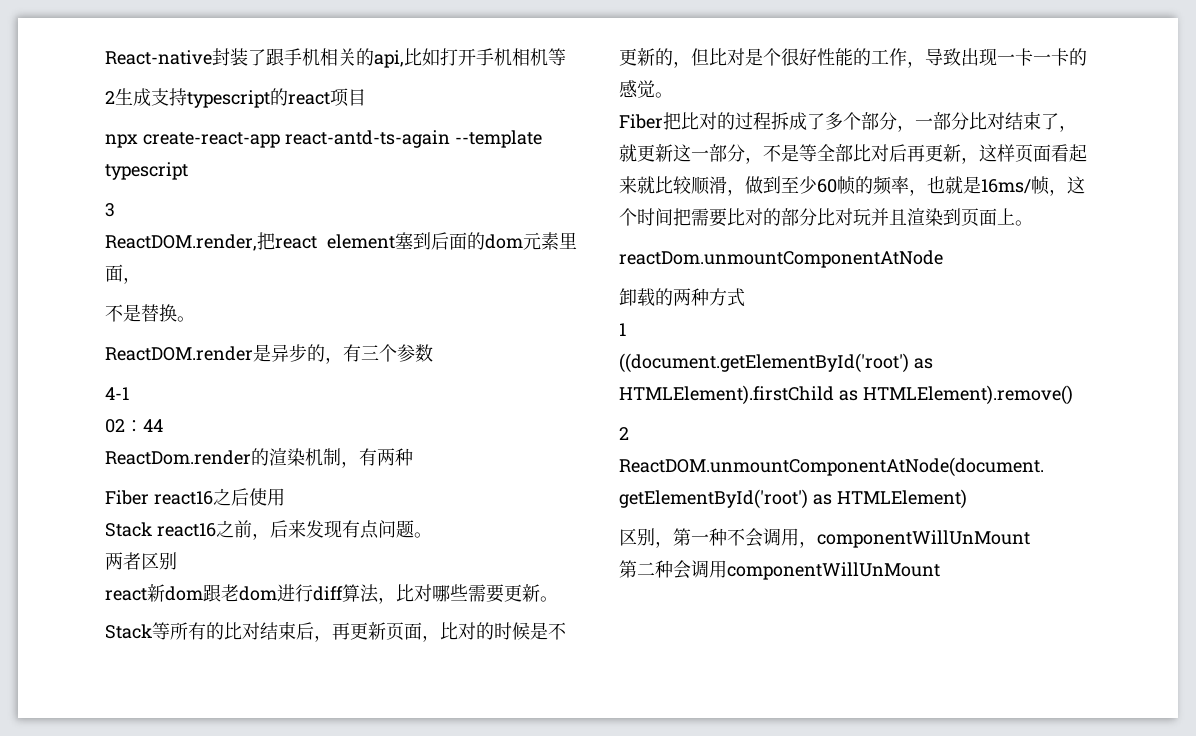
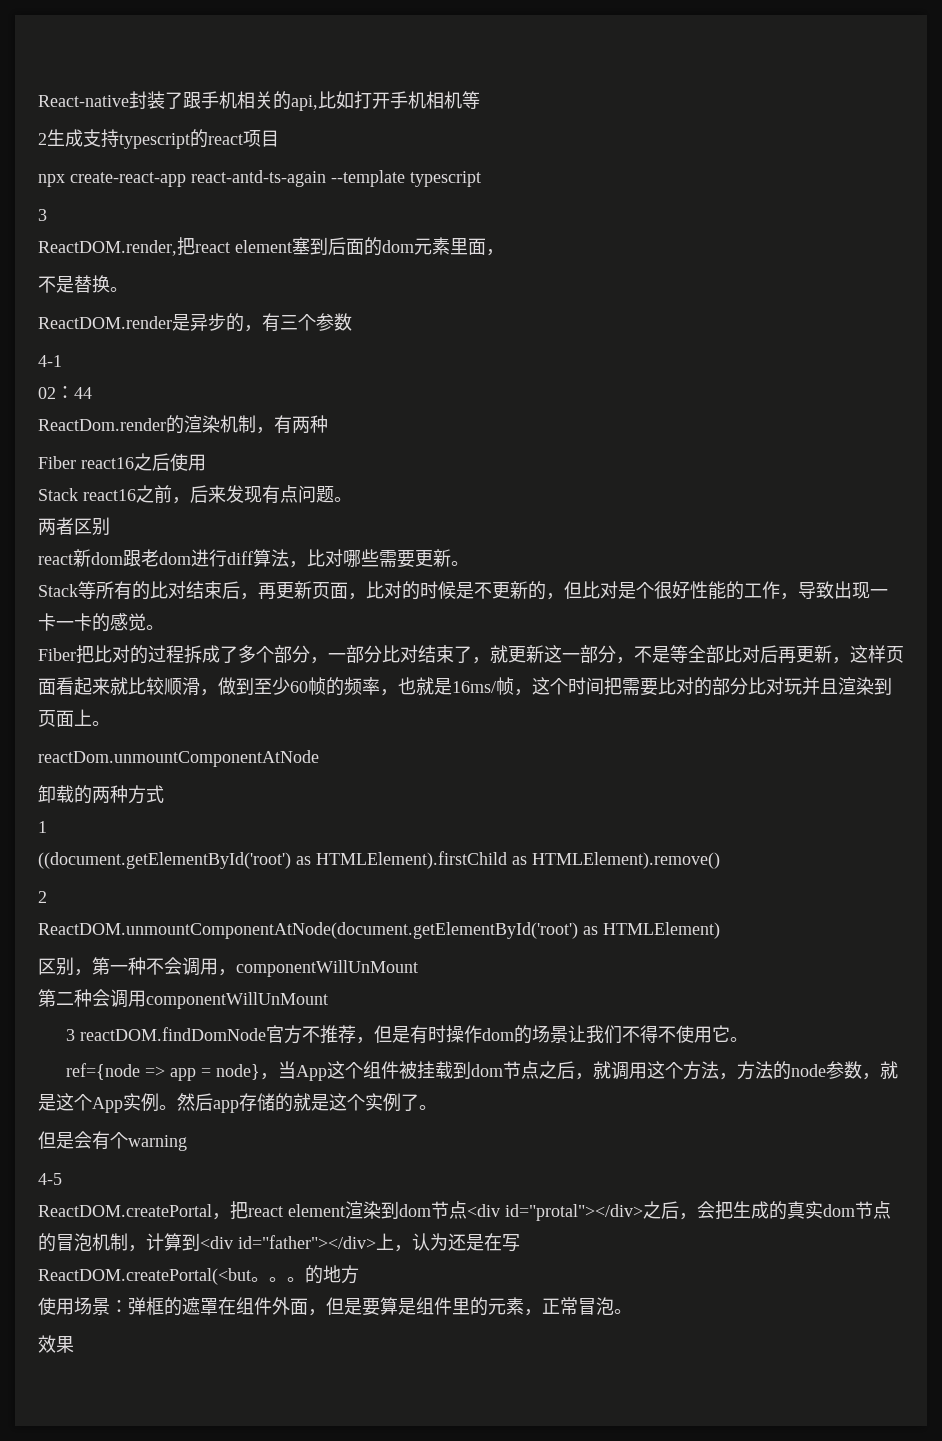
(940, 571) none -> [65,1025,748,1044] [65,1061,898,1081] [38,1093,437,1113] [38,1131,187,1151] [38,1173,62,1185] [38,1201,891,1221] [38,1233,520,1252] [38,1265,359,1285] [38,1297,632,1316] [38,1335,74,1353] // 3 reactDOM.findDomNode官方不推荐，但是有时操作dom的场景让我们不得不使用它。 // ref={node => app = node}，当App这个组件被挂载到dom节点之后，就调用这个方法，方法的node参数，就是这个App实例。然后app存储的就是这个实例了。 // 但是会有个warning // 4-5 // ReactDOM.createPortal，把react element渲染到dom节点<div id="protal"></div>之后，会把生成的真实dom节点的冒泡机制，计算到<div id="father"></div>上，认为还是在写 // ReactDOM.createPortal(<but。。。的地方 // 使用场景：弹框的遮罩在组件外面，但是要算是组件里的元素，正常冒泡。 // 效果

